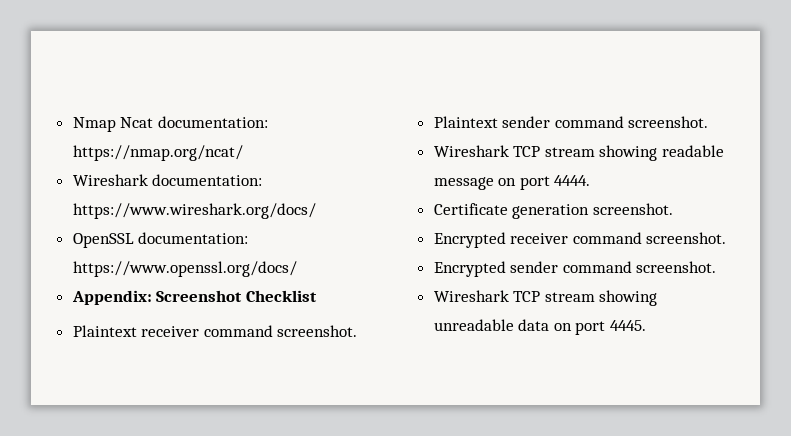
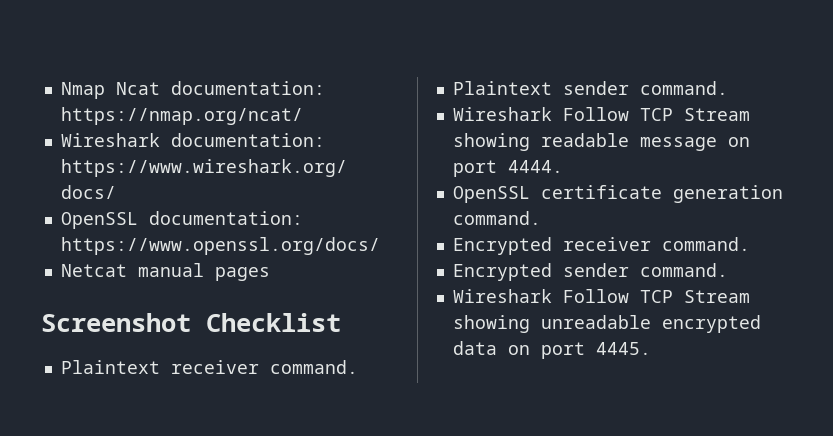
[71,290,152,305] Appendix: -> [60,263,270,281] Netcat manual pages //
[203,325,358,337] command screenshot. -> [269,360,358,374] command.
[554,116,709,128] [433,145,595,157] command screenshot. // Wireshark TCP stream -> [639,81,728,95] [452,107,750,121] command. // Wireshark Follow TCP Stream
[433,203,673,219] Certificate generation screenshot. -> [452,185,783,203] [452,211,541,225] OpenSSL certificate generation command.
[572,232,727,244] command screenshot. -> [661,237,750,251] command.
[562,261,717,273] [433,290,595,302] command screenshot. // Wireshark TCP stream -> [639,263,728,277] [452,289,750,303] command. // Wireshark Follow TCP Stream
(514, 325) none -> [661,315,761,333] encrypted

